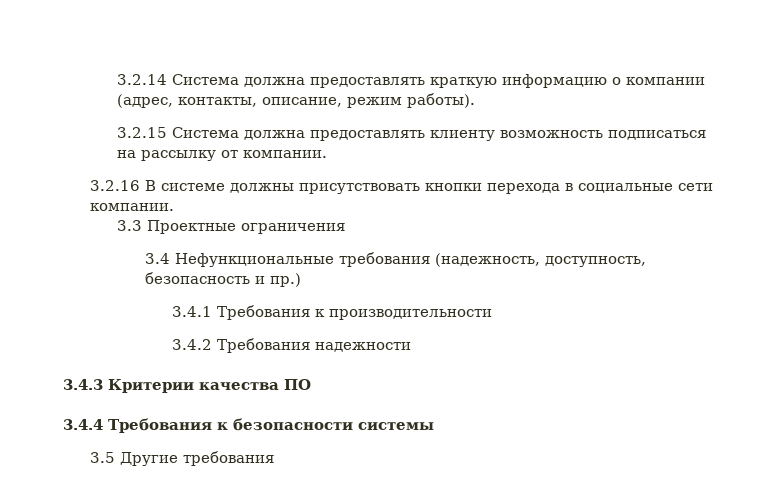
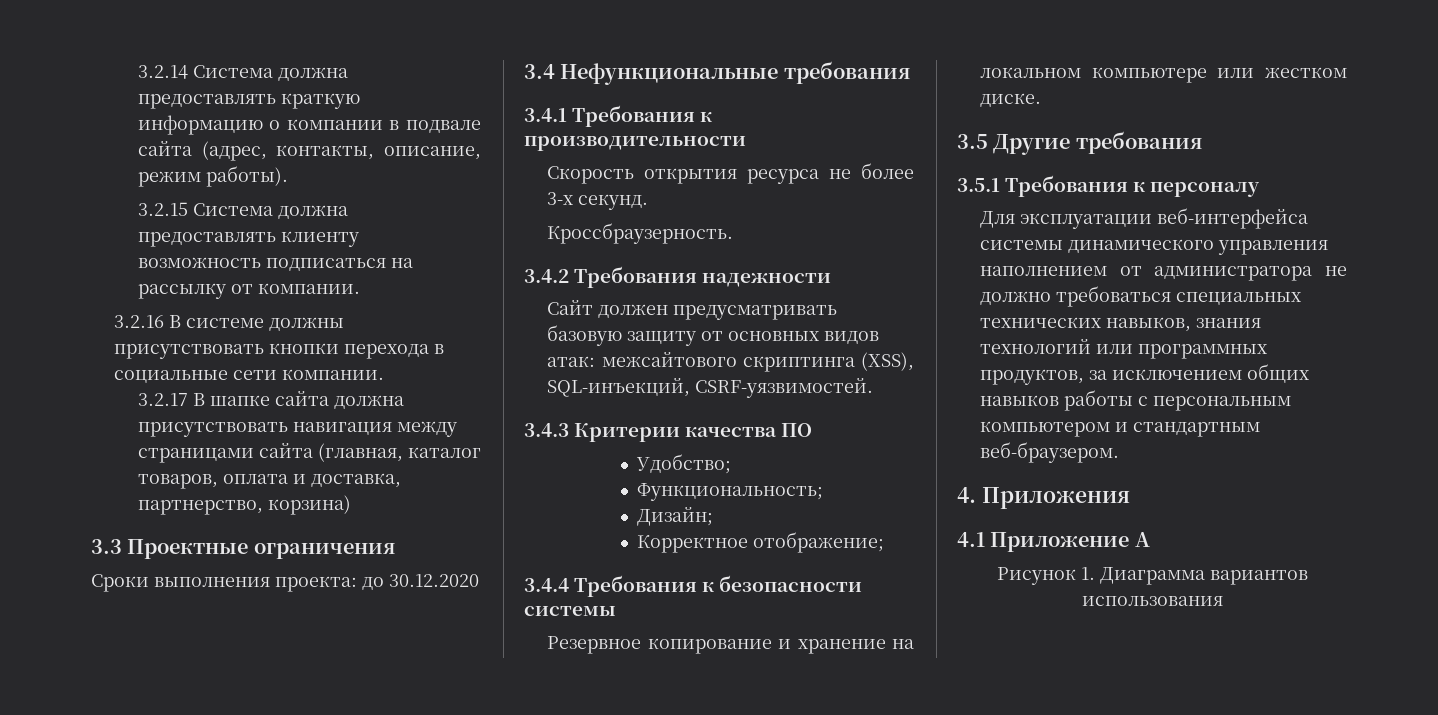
(706, 81) none -> [389,120,481,133] [137,141,192,156] в подвале сайта
[117,220,346,234] [144,252,646,267] [144,272,301,287] [171,305,492,320] [171,338,411,353] 3.3 Проектные ограничения // 3.4 Нефункциональные требования (надежность, доступность, безопасность и пр.) // 3.4.1 Требования к производительности // 3.4.2 Требования надежности -> [137,391,404,409] [137,421,457,437] [137,443,481,463] [137,473,401,489] [137,495,351,515] [91,539,395,559] [91,574,479,592] [524,61,910,85] [524,105,713,127] [524,136,746,151] [547,163,914,184] [547,192,649,210] [547,223,734,244] [524,266,832,288] [547,300,838,320] [547,325,880,346] [547,352,914,372] [547,378,874,398] 3.2.17 В шапке сайта должна присутствовать навигация между страницами сайта (главная, каталог товаров, оплата и доставка, партнерство, корзина) // 3.3 Проектные ограничения // Сроки выполнения проекта: до 30.12.2020 // 3.4 Нефункциональные требования // 3.4.1 Требования к производительности // Скорость открытия ресурса не более 3-х секунд. // Кроссбраузерность. // 3.4.2 Требования надежности // Сайт должен предусматривать базовую защиту от основных видов атак: межсайтового скриптинга (XSS), SQL-инъекций, CSRF-уязвимостей.
(311, 384) none -> [636,454,732,474] [637,483,824,501] [637,507,714,526] [637,532,885,553] // Удобство; // Функциональность; // Дизайн; // Корректное отображение;
[90,451,275,466] 3.5 Другие требования -> [547,636,914,654] [980,67,1347,83] [980,93,1042,107] [957,131,1202,155] [957,175,1261,197] [980,208,1309,229] [980,239,1329,255] [980,266,1347,281] [980,286,1302,307] [980,317,1262,332] [980,339,1268,359] [980,364,1310,385] [980,390,1292,411] [980,421,1261,437] [980,442,1120,463] [957,487,1130,509] [957,532,1150,552] [996,567,1308,585] [1081,596,1223,606] Резервное копирование и хранение на локальном компьютере или жестком диске. // 3.5 Другие требования // 3.5.1 Требования к персоналу // Для эксплуатации веб-интерфейса системы динамического управления наполнением от администратора не должно требоваться специальных технических навыков, знания технологий или программных продуктов, за исключением общих навыков работы с персональным компьютером и стандартным веб-браузером. // 4. Приложения // 4.1 Приложение А // Рисунок 1. Диаграмма вариантов использования

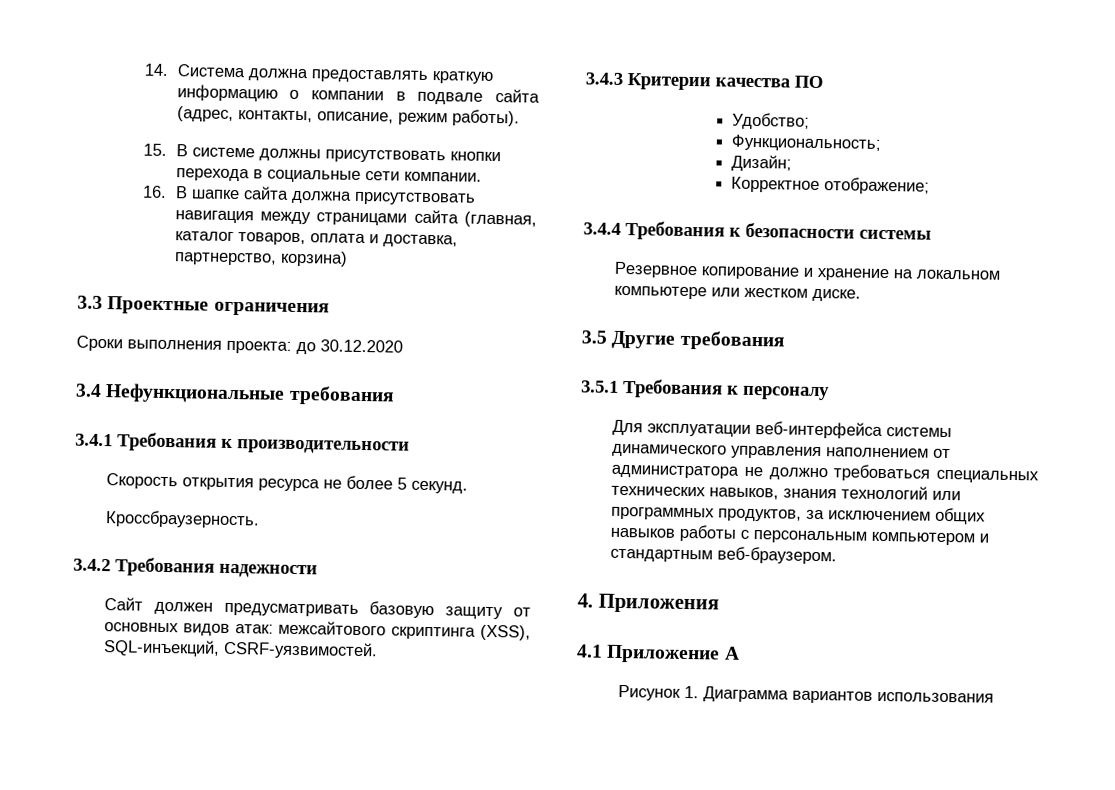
[137,65,188,79] 3.2.14 -> [144,63,170,76] 14.
[137,202,348,219] [137,231,359,247] [137,257,413,271] [137,283,360,299] [114,315,165,328] 3.2.15 Система должна предоставлять клиенту возможность подписаться на рассылку от компании. // 3.2.16 -> [143,143,168,156] 15.
[137,393,188,406] 3.2.17 -> [142,185,168,198] 16.
[547,192,574,205] 3-х -> [397,477,408,490] 5

